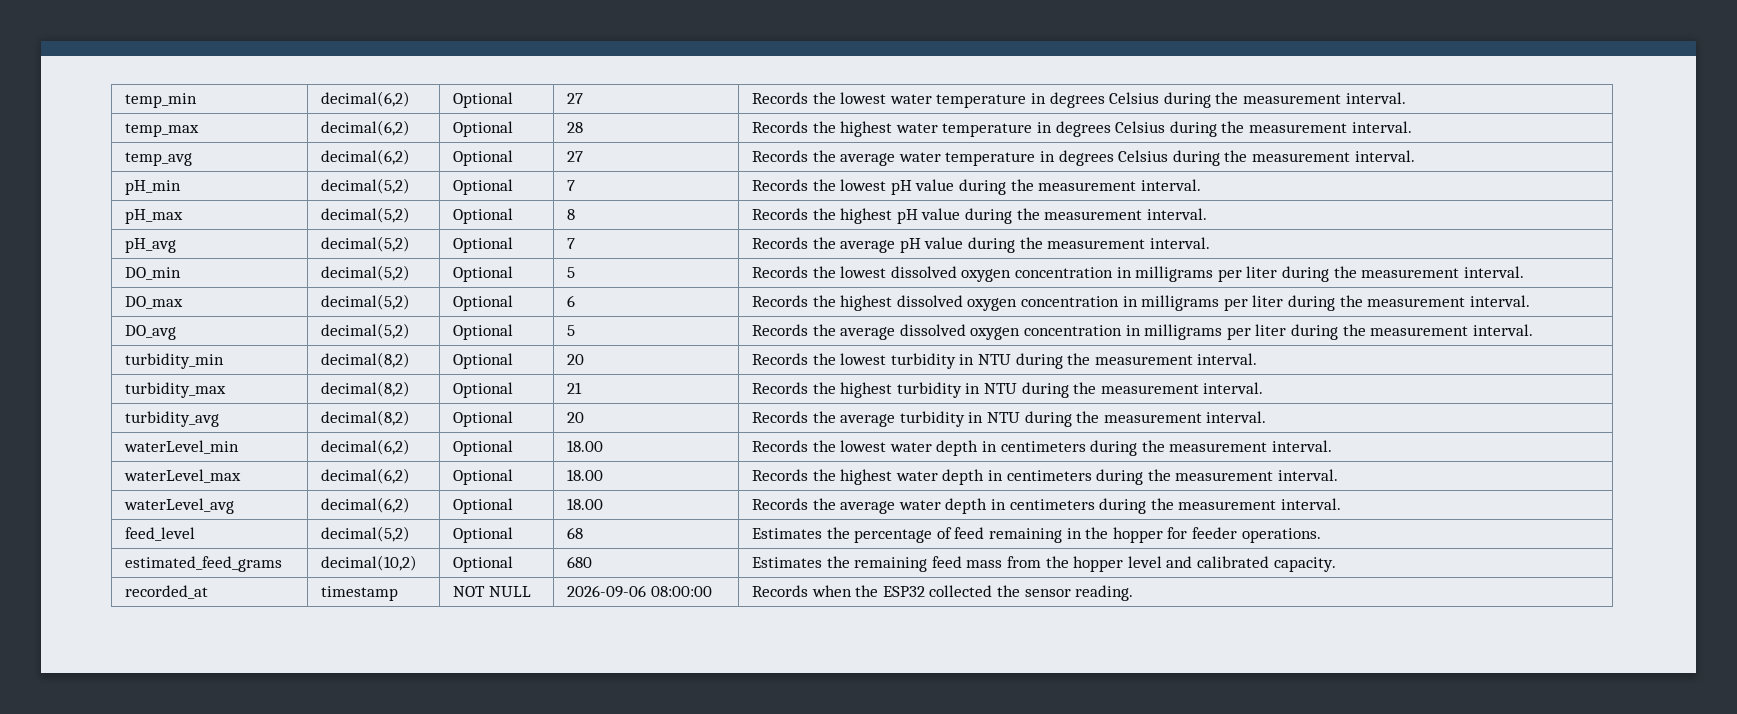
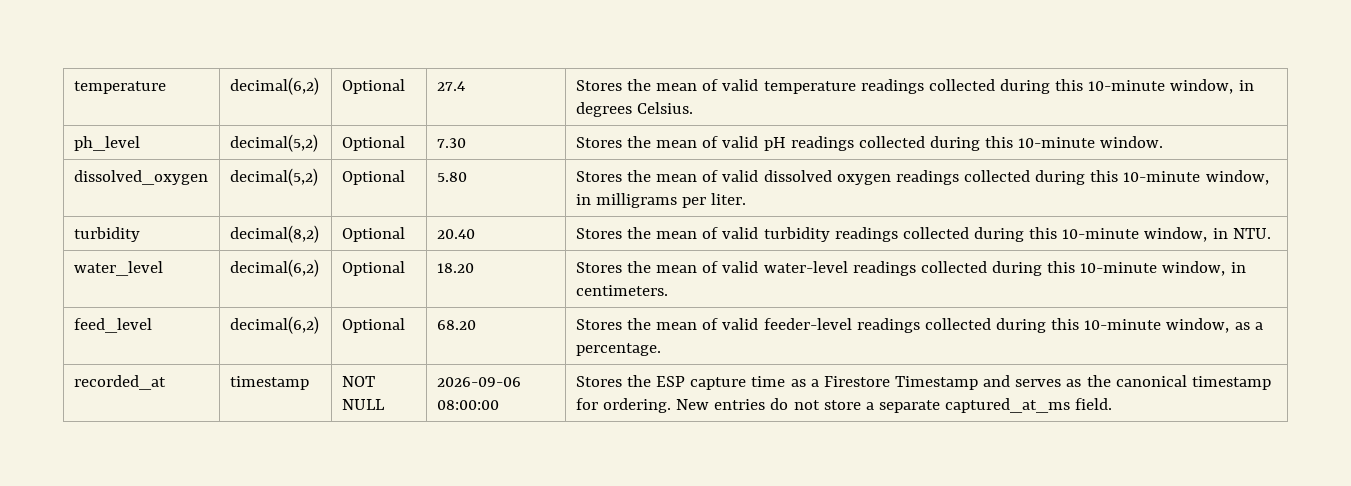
[125,93,198,108] [321,91,411,107] [453,92,514,108] [567,93,584,104] [752,92,1406,108] [125,123,200,137] [321,120,411,136] [453,121,514,137] [567,122,584,133] [752,121,1412,137] [125,152,193,166] [321,149,411,165] [453,150,514,166] [567,151,584,162] [752,150,1415,166] [125,180,182,195] [321,178,411,194] [453,179,514,195] [567,180,576,191] [752,179,1201,195] [125,209,184,224] [321,207,411,223] [453,208,514,224] [567,209,576,220] [752,208,1207,224] [125,238,177,253] [321,236,411,252] [453,237,514,253] [567,238,576,249] [752,237,1210,253] [125,267,182,280] [321,265,411,281] [453,266,514,282] [567,267,576,278] [752,266,1524,282] [125,296,184,309] [321,294,411,310] [453,295,514,311] [567,295,576,307] [752,295,1530,311] [125,325,177,340] [321,323,411,339] [453,324,514,340] [567,325,576,336] [752,324,1533,340] [125,353,225,369] [321,352,411,368] [453,353,514,369] [567,354,585,365] [752,353,1258,369] [125,382,227,398] [321,381,411,397] [453,382,514,398] [567,382,583,394] [752,382,1264,398] [125,411,220,427] [321,410,411,426] [453,411,514,427] [567,412,585,423] [752,411,1267,427] [124,440,240,454] [321,439,411,455] [453,440,514,456] [567,440,604,452] [752,440,1332,456] [124,469,242,483] [321,468,411,484] [453,469,514,485] [567,469,604,481] [752,469,1338,485] [124,498,235,514] [321,497,411,513] [453,498,514,514] [567,498,604,510] [752,498,1341,514] [125,527,196,541] [321,526,411,542] [453,527,514,543] [567,527,584,539] [752,527,1321,543] [125,556,283,572] [321,555,418,571] [453,556,514,572] [567,556,593,568] [752,556,1336,572] temp_min | decimal(6,2) | Optional | 27 | Records the lowest water temperature in degrees Celsius during the measurement interval. // temp_max | decimal(6,2) | Optional | 28 | Records the highest water temperature in degrees Celsius during the measurement interval. // temp_avg | decimal(6,2) | Optional | 27 | Records the average water temperature in degrees Celsius during the measurement interval. // pH_min | decimal(5,2) | Optional | 7 | Records the lowest pH value during the measurement interval. // pH_max | decimal(5,2) | Optional | 8 | Records the highest pH value during the measurement interval. // pH_avg | decimal(5,2) | Optional | 7 | Records the average pH value during the measurement interval. // DO_min | decimal(5,2) | Optional | 5 | Records the lowest dissolved oxygen concentration in milligrams per liter during the measurement interval. // DO_max | decimal(5,2) | Optional | 6 | Records the highest dissolved oxygen concentration in milligrams per liter during the measurement interval. // DO_avg | decimal(5,2) | Optional | 5 | Records the average dissolved oxygen concentration in milligrams per liter during the measurement interval. // turbidity_min | decimal(8,2) | Optional | 20 | Records the lowest turbidity in NTU during the measurement interval. // turbidity_max | decimal(8,2) | Optional | 21 | Records the highest turbidity in NTU during the measurement interval. // turbidity_avg | decimal(8,2) | Optional | 20 | Records the average turbidity in NTU during the measurement interval. // waterLevel_min | decimal(6,2) | Optional | 18.00 | Records the lowest water depth in centimeters during the measurement interval. // waterLevel_max | decimal(6,2) | Optional | 18.00 | Records the highest water depth in centimeters during the measurement interval. // waterLevel_avg | decimal(6,2) | Optional | 18.00 | Records the average water depth in centimeters during the measurement interval. // feed_level | decimal(5,2) | Optional | 68 | Estimates the percentage of feed remaining in the hopper for feeder operations. // estimated_feed_grams | decimal(10,2) | Optional | 680 | Estimates the remaining feed mass from the hopper level and calibrated capacity. -> [73,81,166,94] [229,77,319,95] [341,79,405,94] [436,81,465,91] [575,79,1254,94] [575,102,694,117] [73,136,140,151] [229,134,318,152] [341,136,405,151] [436,138,466,148] [575,136,1164,151] [73,170,208,185] [229,168,318,186] [341,170,405,185] [436,172,467,182] [575,170,1269,185] [575,193,747,208] [73,227,140,242] [229,225,319,243] [341,227,405,242] [436,229,475,239] [575,227,1271,242] [73,261,163,276] [229,259,319,277] [341,261,405,276] [436,263,474,273] [575,261,1246,276] [575,285,668,296] [73,318,152,333] [229,316,319,334] [341,318,405,333] [436,320,476,330] [575,318,1263,333] [575,343,661,356] temperature | decimal(6,2) | Optional | 27.4 | Stores the mean of valid temperature readings collected during this 10-minute window, in degrees Celsius. // ph_level | decimal(5,2) | Optional | 7.30 | Stores the mean of valid pH readings collected during this 10-minute window. // dissolved_oxygen | decimal(5,2) | Optional | 5.80 | Stores the mean of valid dissolved oxygen readings collected during this 10-minute window, in milligrams per liter. // turbidity | decimal(8,2) | Optional | 20.40 | Stores the mean of valid turbidity readings collected during this 10-minute window, in NTU. // water_level | decimal(6,2) | Optional | 18.20 | Stores the mean of valid water-level readings collected during this 10-minute window, in centimeters. // feed_level | decimal(6,2) | Optional | 68.20 | Stores the mean of valid feeder-level readings collected during this 10-minute window, as a percentage.
[752,585,1134,601] Records when the ESP32 collected the sensor reading. -> [575,375,1271,390] [575,398,1113,413] Stores the ESP capture time as a Firestore Timestamp and serves as the canonical timestamp for ordering. New entries do not store a separate captured_at_ms field.

